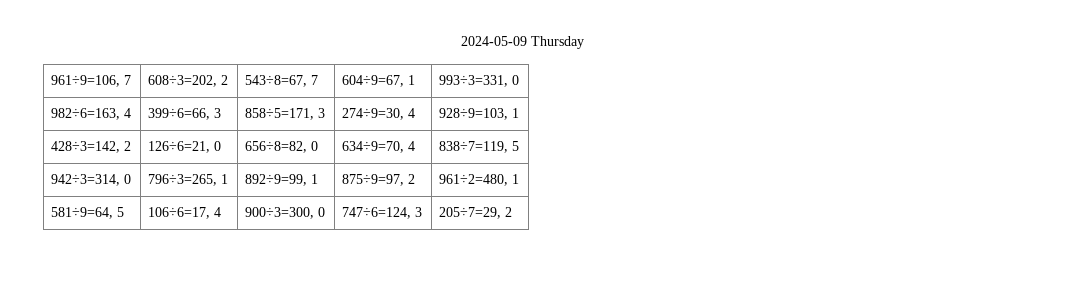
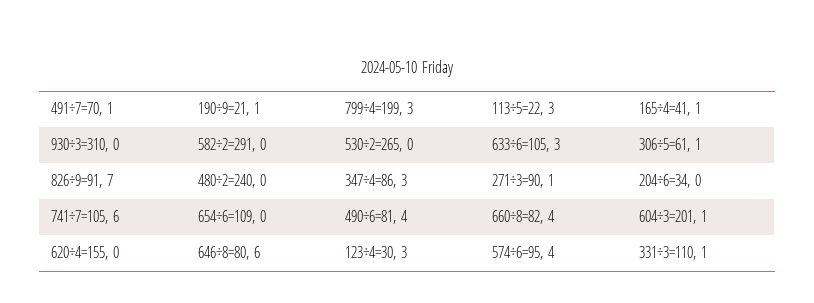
[460,36,584,49] [50,75,131,87] [147,75,228,87] [244,75,318,87] [341,75,415,87] [438,75,508,87] 2024-05-09 Thursday // 961÷9=106, 7 | 608÷3=202, 2 | 543÷8=67, 7 | 604÷9=67, 1 | 993÷3=331, -> [361,60,454,77] [51,102,113,116] [198,102,260,116] [345,102,413,116] [492,102,554,116] [639,102,701,116] [51,138,119,152] [198,138,266,152] [345,138,413,152] [492,138,560,152] [639,138,701,152] [51,174,113,188] [198,174,266,188] [345,174,407,188] [492,174,554,188] [639,174,691,188] 2024-05-10 Friday // 491÷7=70, 1 | 190÷9=21, 1 | 799÷4=199, 3 | 113÷5=22, 3 | 165÷4=41, 1 // 930÷3=310, 0 | 582÷2=291, 0 | 530÷2=265, 0 | 633÷6=105, 3 | 306÷5=61, 1 // 826÷9=91, 7 | 480÷2=240, 0 | 347÷4=86, 3 | 271÷3=90, 1 | 204÷6=34,
[50,108,131,120] [147,108,221,120] [244,108,325,120] [341,108,415,120] [438,108,519,120] [50,141,131,153] [147,141,221,153] [244,141,318,153] [341,141,415,153] [438,141,519,153] [50,174,131,186] [147,174,228,186] [244,174,318,186] [341,174,415,186] [438,174,519,186] [50,207,124,219] [147,207,221,219] [244,207,325,219] [341,207,422,219] [438,207,512,219] 982÷6=163, 4 | 399÷6=66, 3 | 858÷5=171, 3 | 274÷9=30, 4 | 928÷9=103, 1 // 428÷3=142, 2 | 126÷6=21, 0 | 656÷8=82, 0 | 634÷9=70, 4 | 838÷7=119, 5 // 942÷3=314, 0 | 796÷3=265, 1 | 892÷9=99, 1 | 875÷9=97, 2 | 961÷2=480, 1 // 581÷9=64, 5 | 106÷6=17, 4 | 900÷3=300, 0 | 747÷6=124, 3 | 205÷7=29, 2 -> [51,210,119,224] [198,210,266,224] [345,210,408,224] [492,210,555,224] [639,210,707,224] [51,246,119,260] [198,246,260,260] [345,246,407,260] [492,246,555,260] [639,246,707,260] 741÷7=105, 6 | 654÷6=109, 0 | 490÷6=81, 4 | 660÷8=82, 4 | 604÷3=201, 1 // 620÷4=155, 0 | 646÷8=80, 6 | 123÷4=30, 3 | 574÷6=95, 4 | 331÷3=110, 1

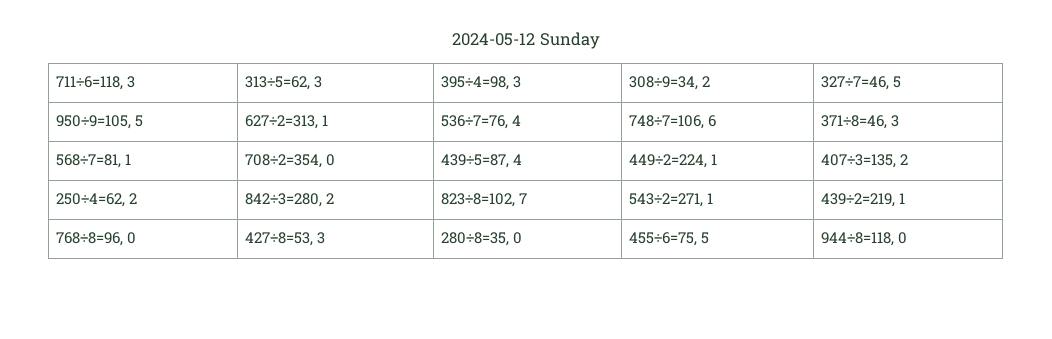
[361,60,454,77] [51,102,113,116] [198,102,260,116] [345,102,413,116] [492,102,554,116] [639,102,701,116] [51,138,119,152] [198,138,266,152] [345,138,413,152] [492,138,560,152] [639,138,701,152] [51,174,113,188] [198,174,266,188] [345,174,407,188] [492,174,554,188] [639,174,701,188] [51,210,119,224] [198,210,266,224] [345,210,408,224] [492,210,555,224] [639,210,707,224] [51,246,119,260] [198,246,260,260] [345,246,407,260] [492,246,555,260] [639,246,707,260] 2024-05-10 Friday // 491÷7=70, 1 | 190÷9=21, 1 | 799÷4=199, 3 | 113÷5=22, 3 | 165÷4=41, 1 // 930÷3=310, 0 | 582÷2=291, 0 | 530÷2=265, 0 | 633÷6=105, 3 | 306÷5=61, 1 // 826÷9=91, 7 | 480÷2=240, 0 | 347÷4=86, 3 | 271÷3=90, 1 | 204÷6=34, 0 // 741÷7=105, 6 | 654÷6=109, 0 | 490÷6=81, 4 | 660÷8=82, 4 | 604÷3=201, 1 // 620÷4=155, 0 | 646÷8=80, 6 | 123÷4=30, 3 | 574÷6=95, 4 | 331÷3=110, 1 -> [452,32,600,49] [56,76,136,90] [245,76,323,90] [441,76,522,90] [629,76,711,90] [821,76,902,90] [56,115,144,129] [245,115,329,129] [441,115,522,129] [629,115,717,129] [821,115,900,129] [56,154,132,168] [245,154,336,168] [441,154,523,168] [629,154,718,168] [821,154,909,168] [56,193,138,207] [245,193,335,207] [441,193,528,207] [629,193,714,207] [821,193,906,207] [56,232,137,246] [245,232,326,246] [441,232,523,246] [629,232,710,246] [821,232,908,246] 2024-05-12 Sunday // 711÷6=118, 3 | 313÷5=62, 3 | 395÷4=98, 3 | 308÷9=34, 2 | 327÷7=46, 5 // 950÷9=105, 5 | 627÷2=313, 1 | 536÷7=76, 4 | 748÷7=106, 6 | 371÷8=46, 3 // 568÷7=81, 1 | 708÷2=354, 0 | 439÷5=87, 4 | 449÷2=224, 1 | 407÷3=135, 2 // 250÷4=62, 2 | 842÷3=280, 2 | 823÷8=102, 7 | 543÷2=271, 1 | 439÷2=219, 1 // 768÷8=96, 0 | 427÷8=53, 3 | 280÷8=35, 0 | 455÷6=75, 5 | 944÷8=118, 0

